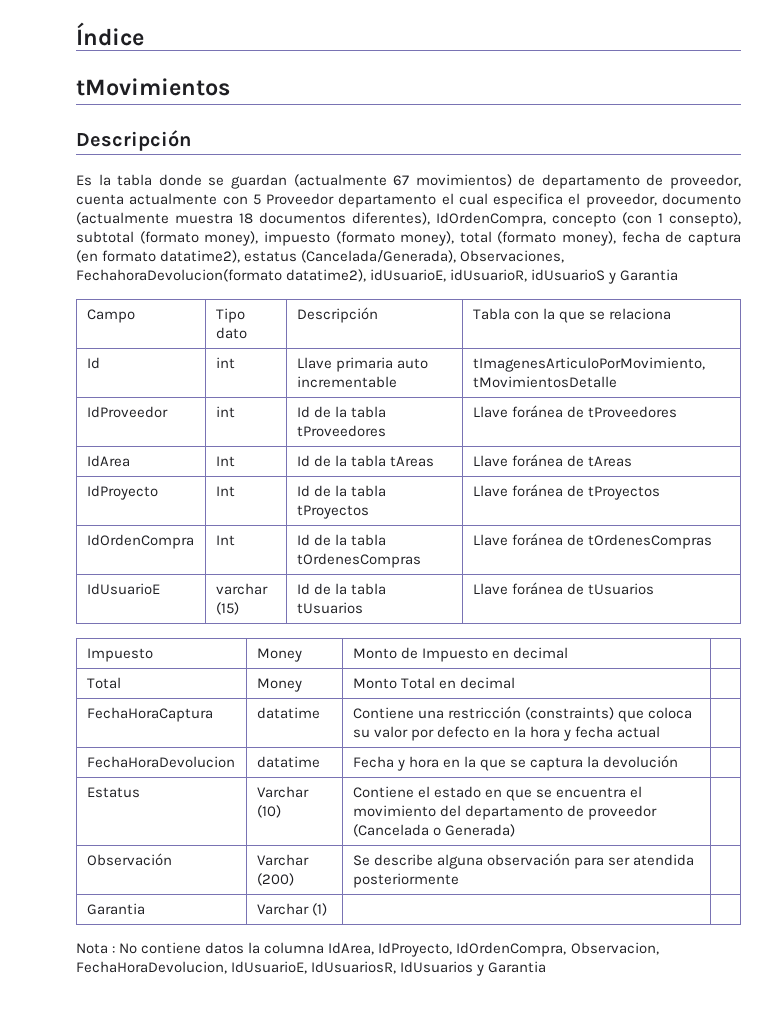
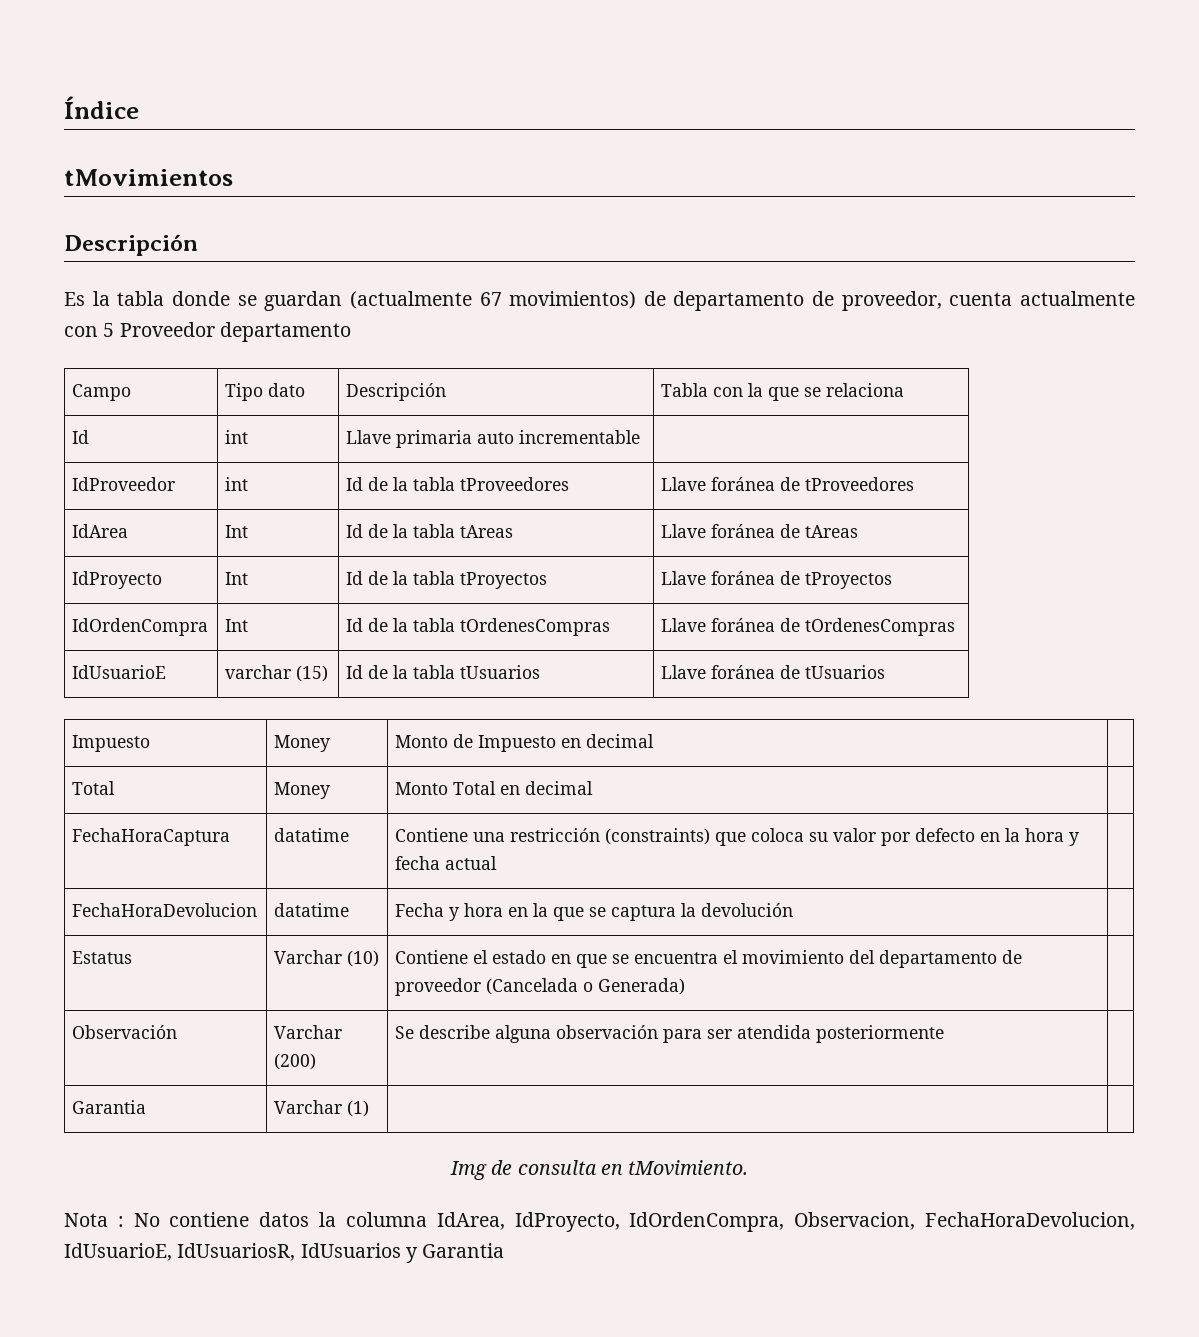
[441,193,741,208] [76,212,741,227] [76,231,741,246] [76,250,565,263] [76,269,679,284] el cual especifica el proveedor, documento (actualmente muestra 18 documentos diferentes), IdOrdenCompra, concepto (con 1 consepto), subtotal (formato money), impuesto (formato money), total (formato money), fecha de captura (en formato datatime2), estatus (Cancelada/Generada), Observaciones, FechahoraDevolucion(formato datatime2), idUsuarioE, idUsuarioR, idUsuarioS y Garantia -> (351, 332) none
[472,357,705,372] [472,376,617,388] tImagenesArticuloPorMovimiento, tMovimientosDetalle -> (641, 437) none
(327, 909) none -> [449,1160,749,1180] // Img de consulta en tMovimiento.

